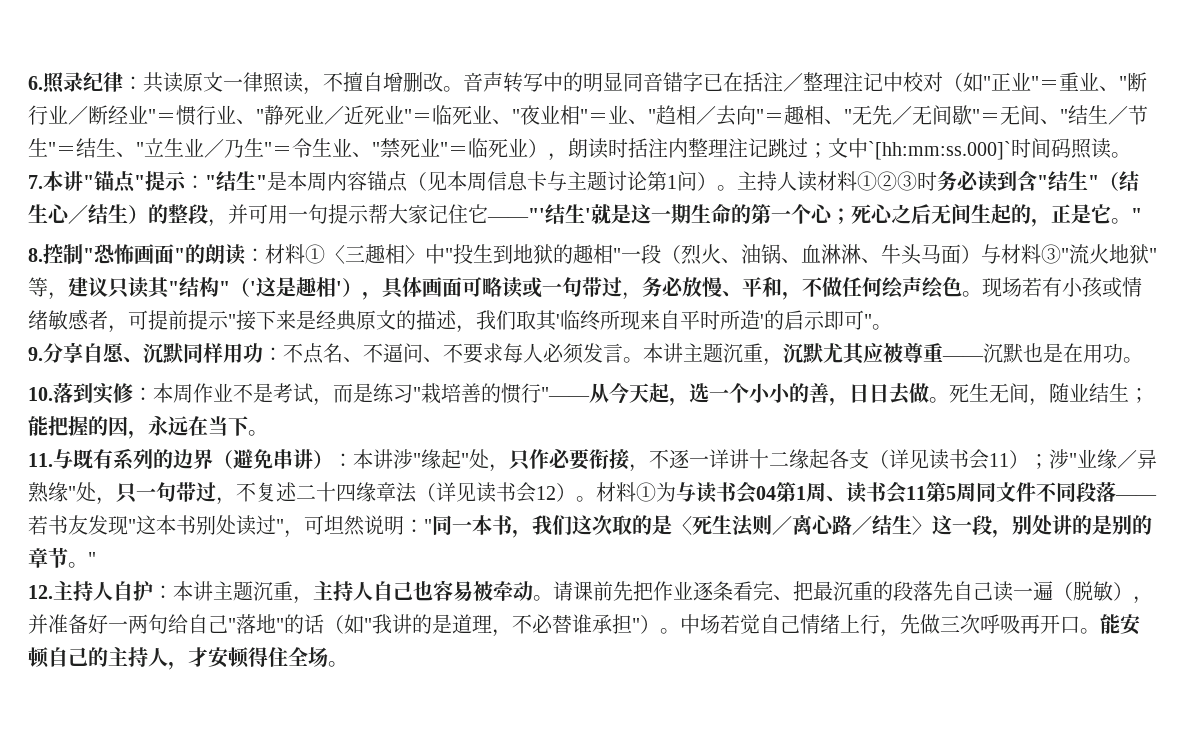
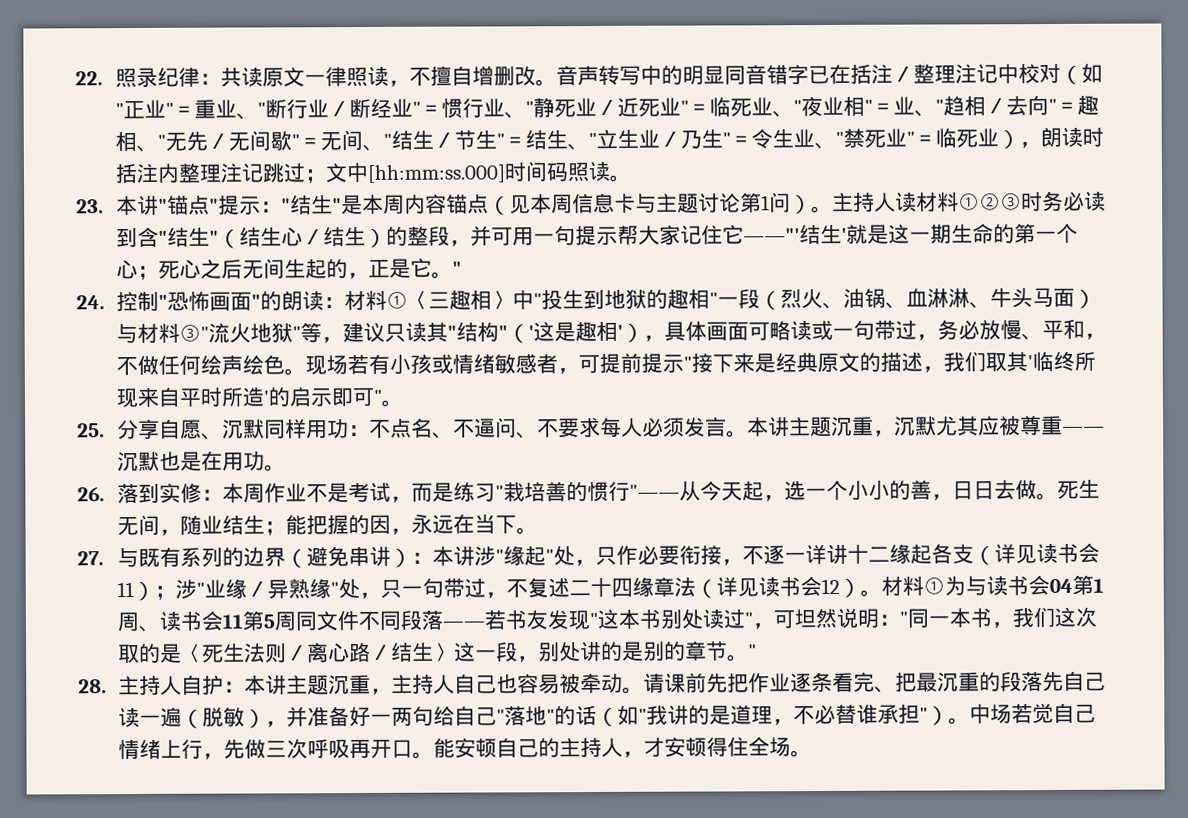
[28,76,43,90] 6. -> [75,71,103,86] 22.
[868,141,1011,160] `[hh:mm:ss.000]` -> [367,164,507,183] [hh:mm:ss.000]
[28,175,43,189] 7. -> [76,199,104,214] 23.
[28,248,43,262] 8. -> [76,295,105,310] 24.
[28,347,43,361] 9. -> [77,423,105,438] 25.
[28,387,53,401] 10. -> [77,487,105,502] 26.
[28,453,53,467] 11. -> [77,551,104,566] 27.
[28,585,53,599] 12. -> [78,679,107,694] 28.

